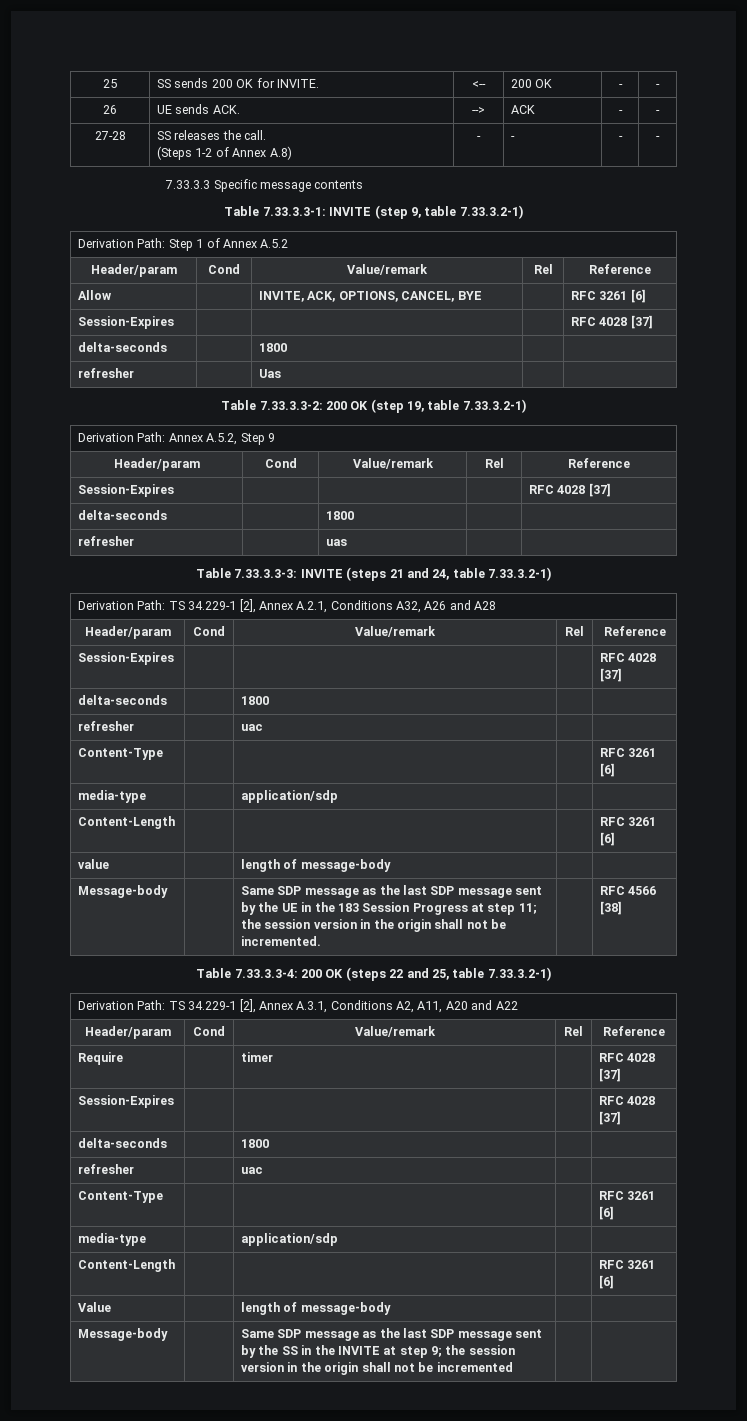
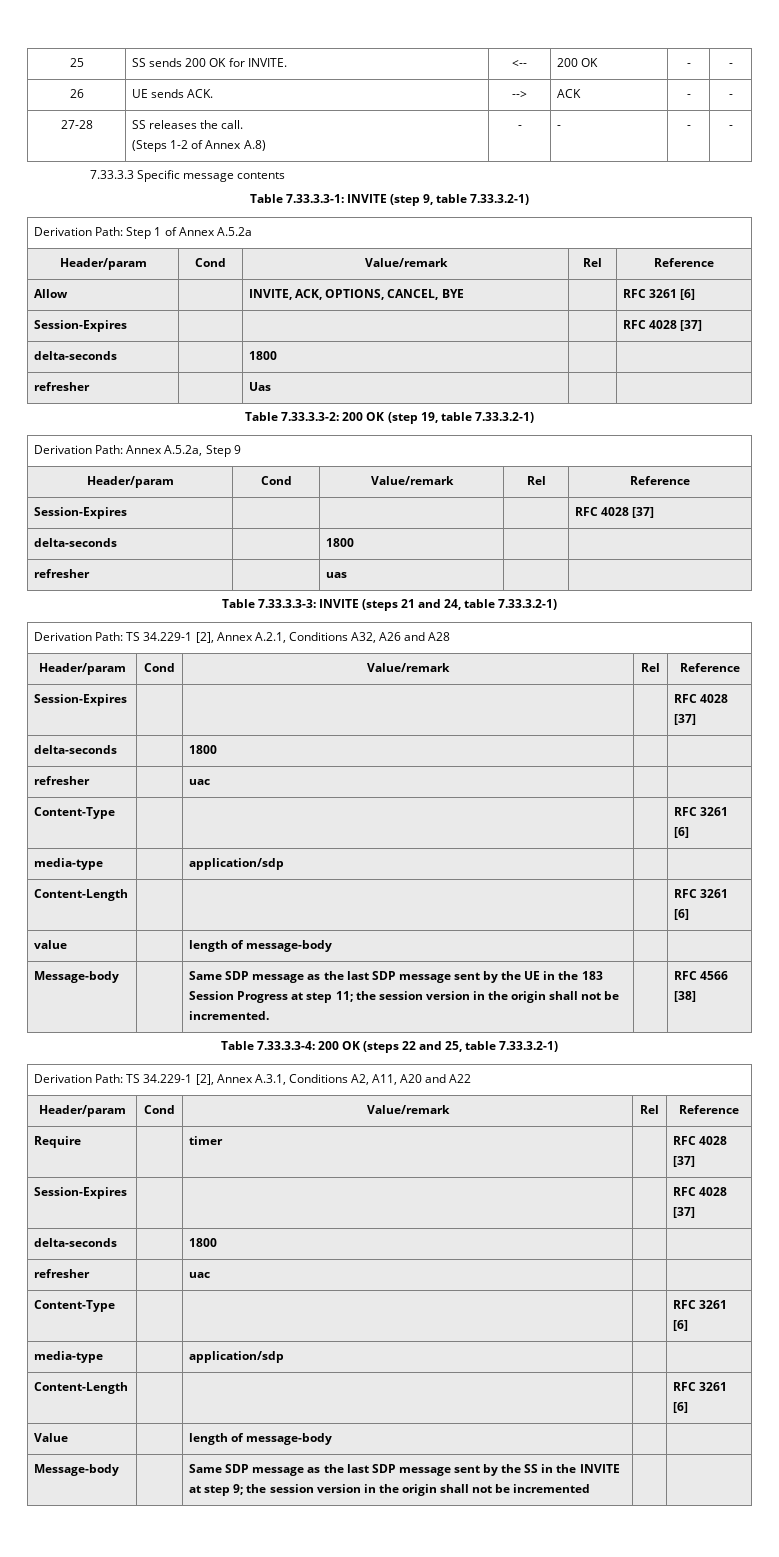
[260,239,289,248] A.5.2 -> [216,227,252,236] A.5.2a
[206,433,238,445] A.5.2, -> [164,445,203,456] A.5.2a,

